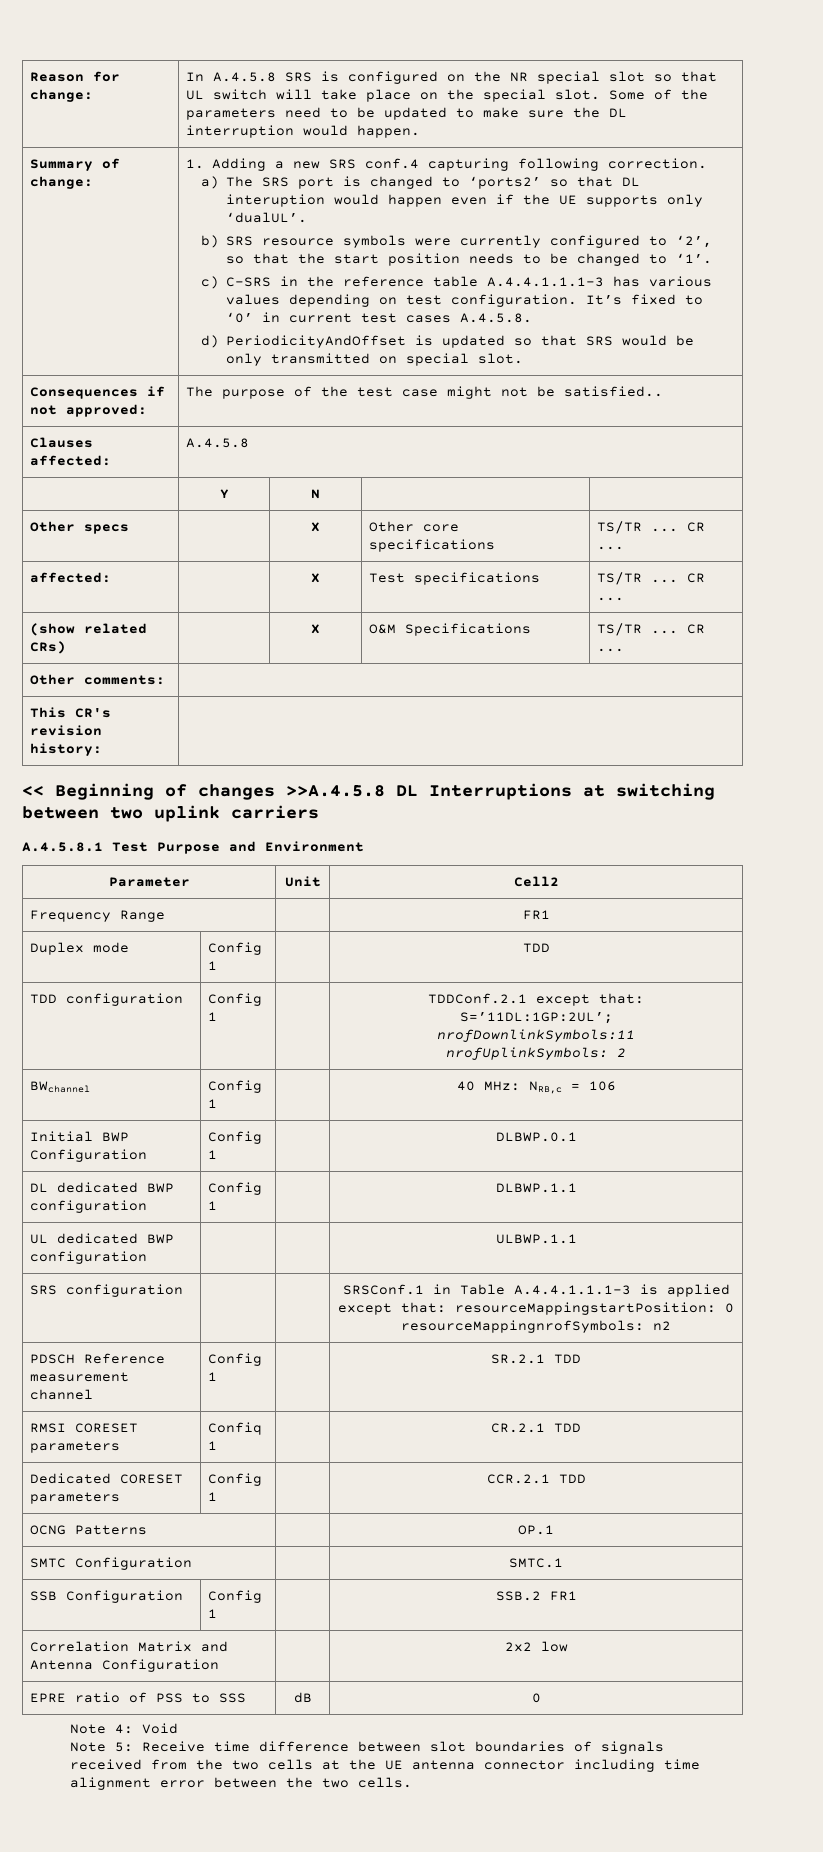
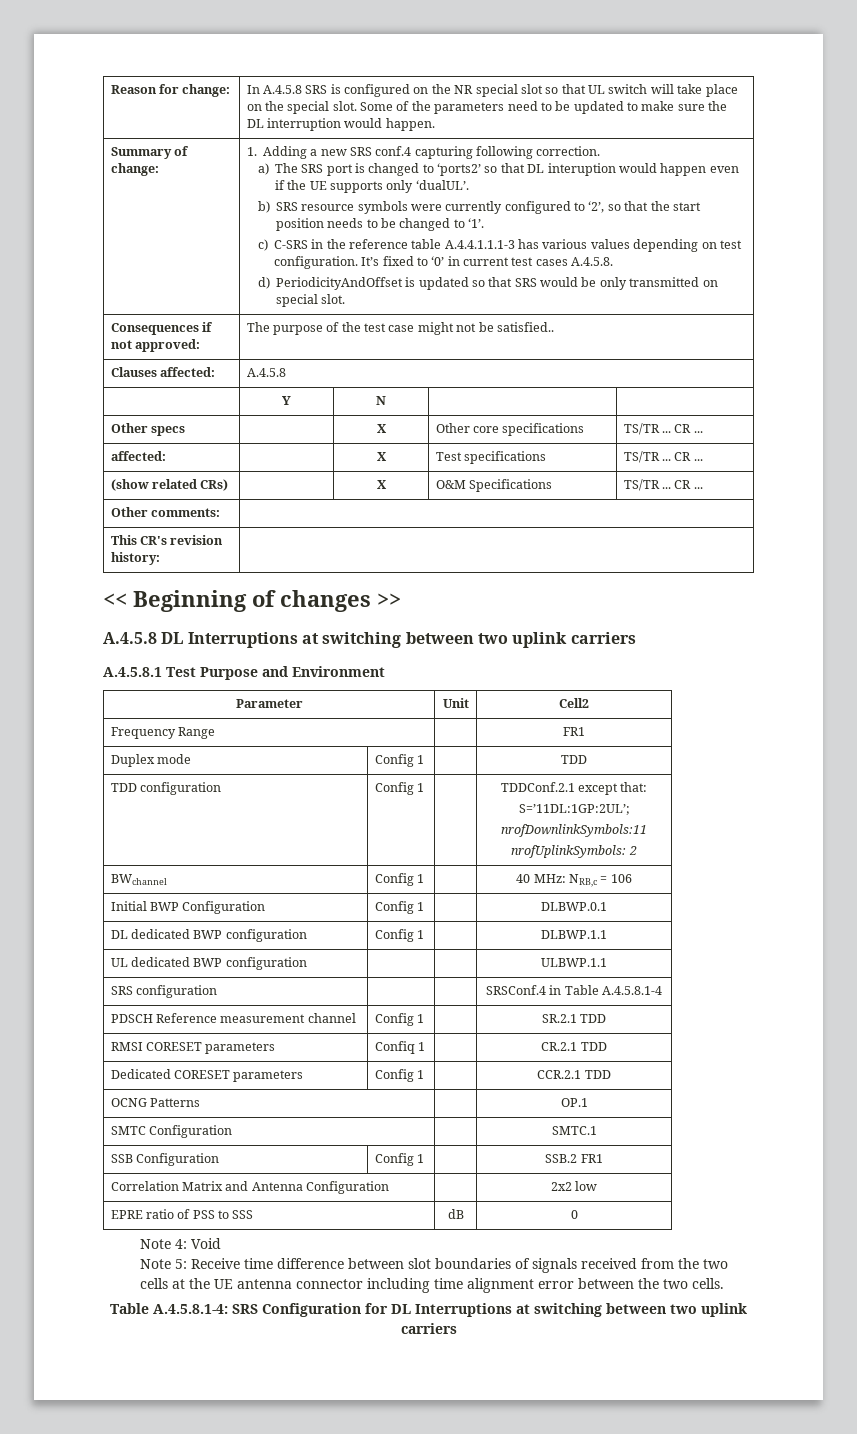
[286,785,385,797] >>A.4.5.8 -> [377,593,401,607] [103,632,157,644] >> // A.4.5.8
[342,1284,424,1295] SRSConf.1 -> [485,985,546,995] SRSConf.4
[513,1284,730,1297] [338,1302,734,1315] [401,1320,671,1333] A.4.4.1.1.1-3 is applied except that: resourceMappingstartPosition: 0 resourceMappingnrofSymbols: n2 -> [602,986,663,995] A.4.5.8.1-4
(412, 1782) none -> [110,1303,747,1317] [400,1323,457,1334] // Table A.4.5.8.1-4: SRS Configuration for DL Interruptions at switching between two uplink carriers

